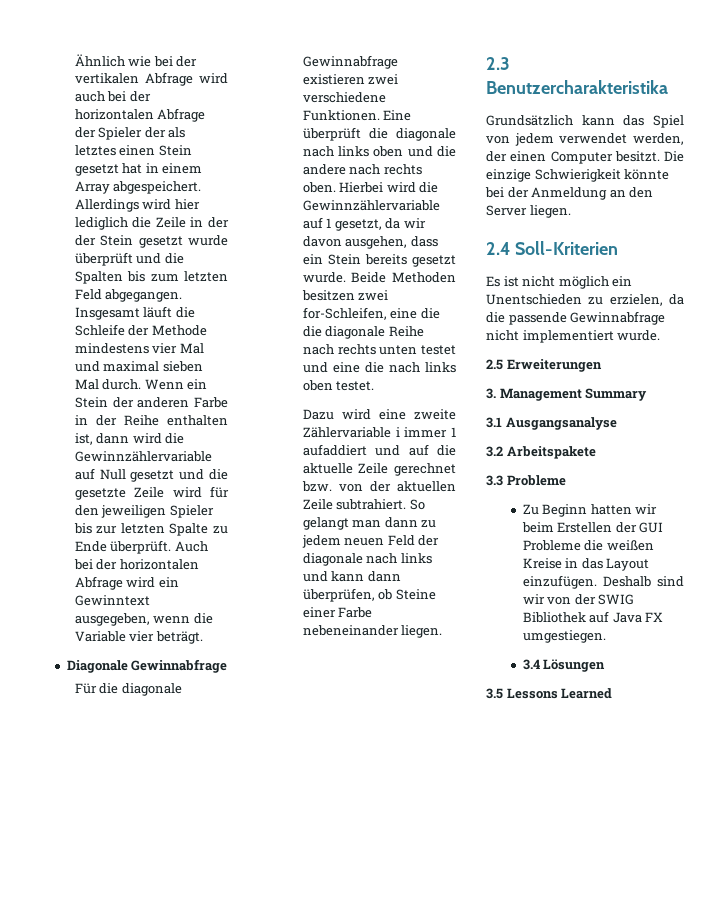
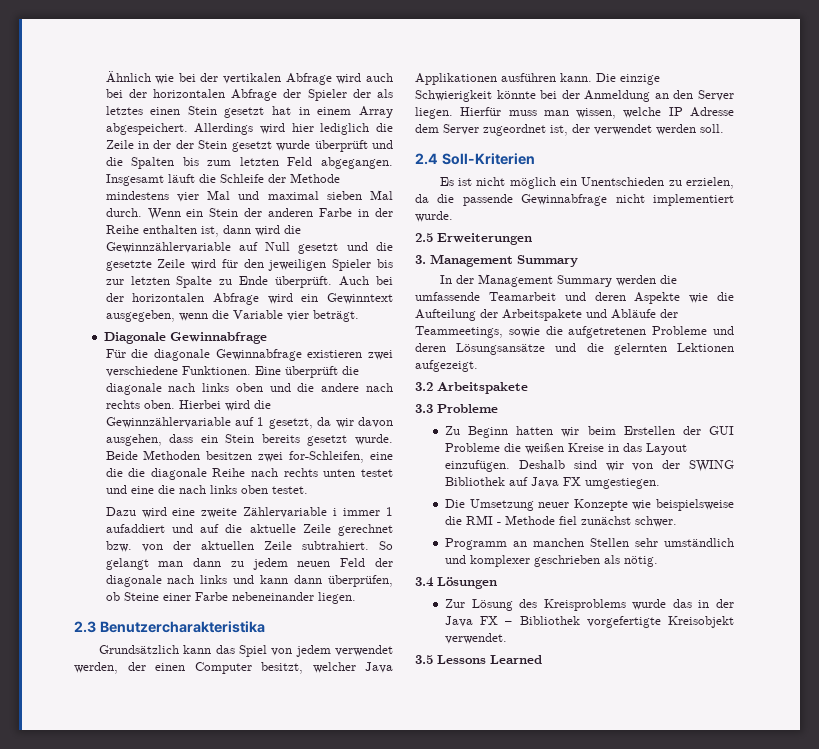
[614,151,660,162] besitzt. -> [261,662,393,674] [415,73,592,85] besitzt, welcher Java Applikationen ausführen kann.
(571, 211) none -> [460,107,734,119] [415,124,724,136] Hierfür muss man wissen, welche IP Adresse dem Server zugeordnet ist, der verwendet werden soll.
[486,417,617,430] 3.1 Ausgangsanalyse -> [439,274,677,287] [415,292,734,304] [415,309,678,321] [415,326,734,338] [415,343,734,355] [415,360,478,372] In der Management Summary werden die umfassende Teamarbeit und deren Aspekte wie die Aufteilung der Arbeitspakete und Abläufe der Teammeetings, sowie die aufgetretenen Probleme und deren Lösungsansätze und die gelernten Lektionen aufgezeigt.
[598,594,635,605] SWIG -> [689,460,734,472] SWING
[522,659,606,672] 3.4 Lösungen -> [445,499,734,511] [445,515,678,527] [445,538,734,550] [445,555,659,567] [415,577,497,589] [445,599,734,611] [445,616,734,628] [445,633,508,644] Die Umsetzung neuer Konzepte wie beispielsweise die RMI - Methode fiel zunächst schwer. // Programm an manchen Stellen sehr umständlich und komplexer geschrieben als nötig. // 3.4 Lösungen // Zur Lösung des Kreisproblems wurde das in der Java FX – Bibliothek vorgefertigte Kreisobjekt verwendet.

